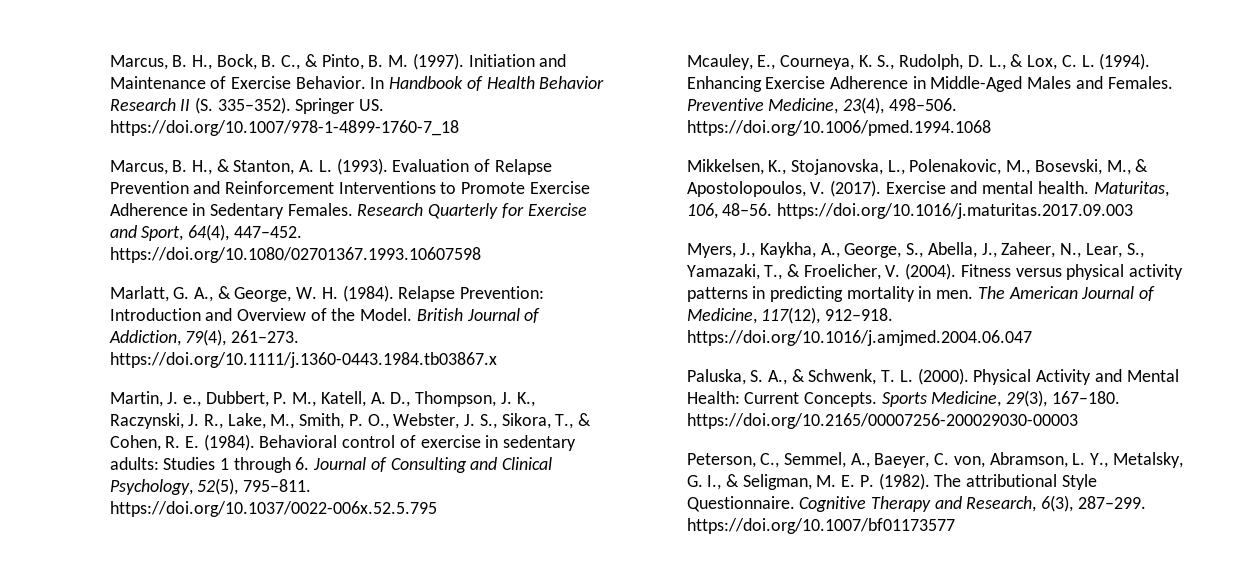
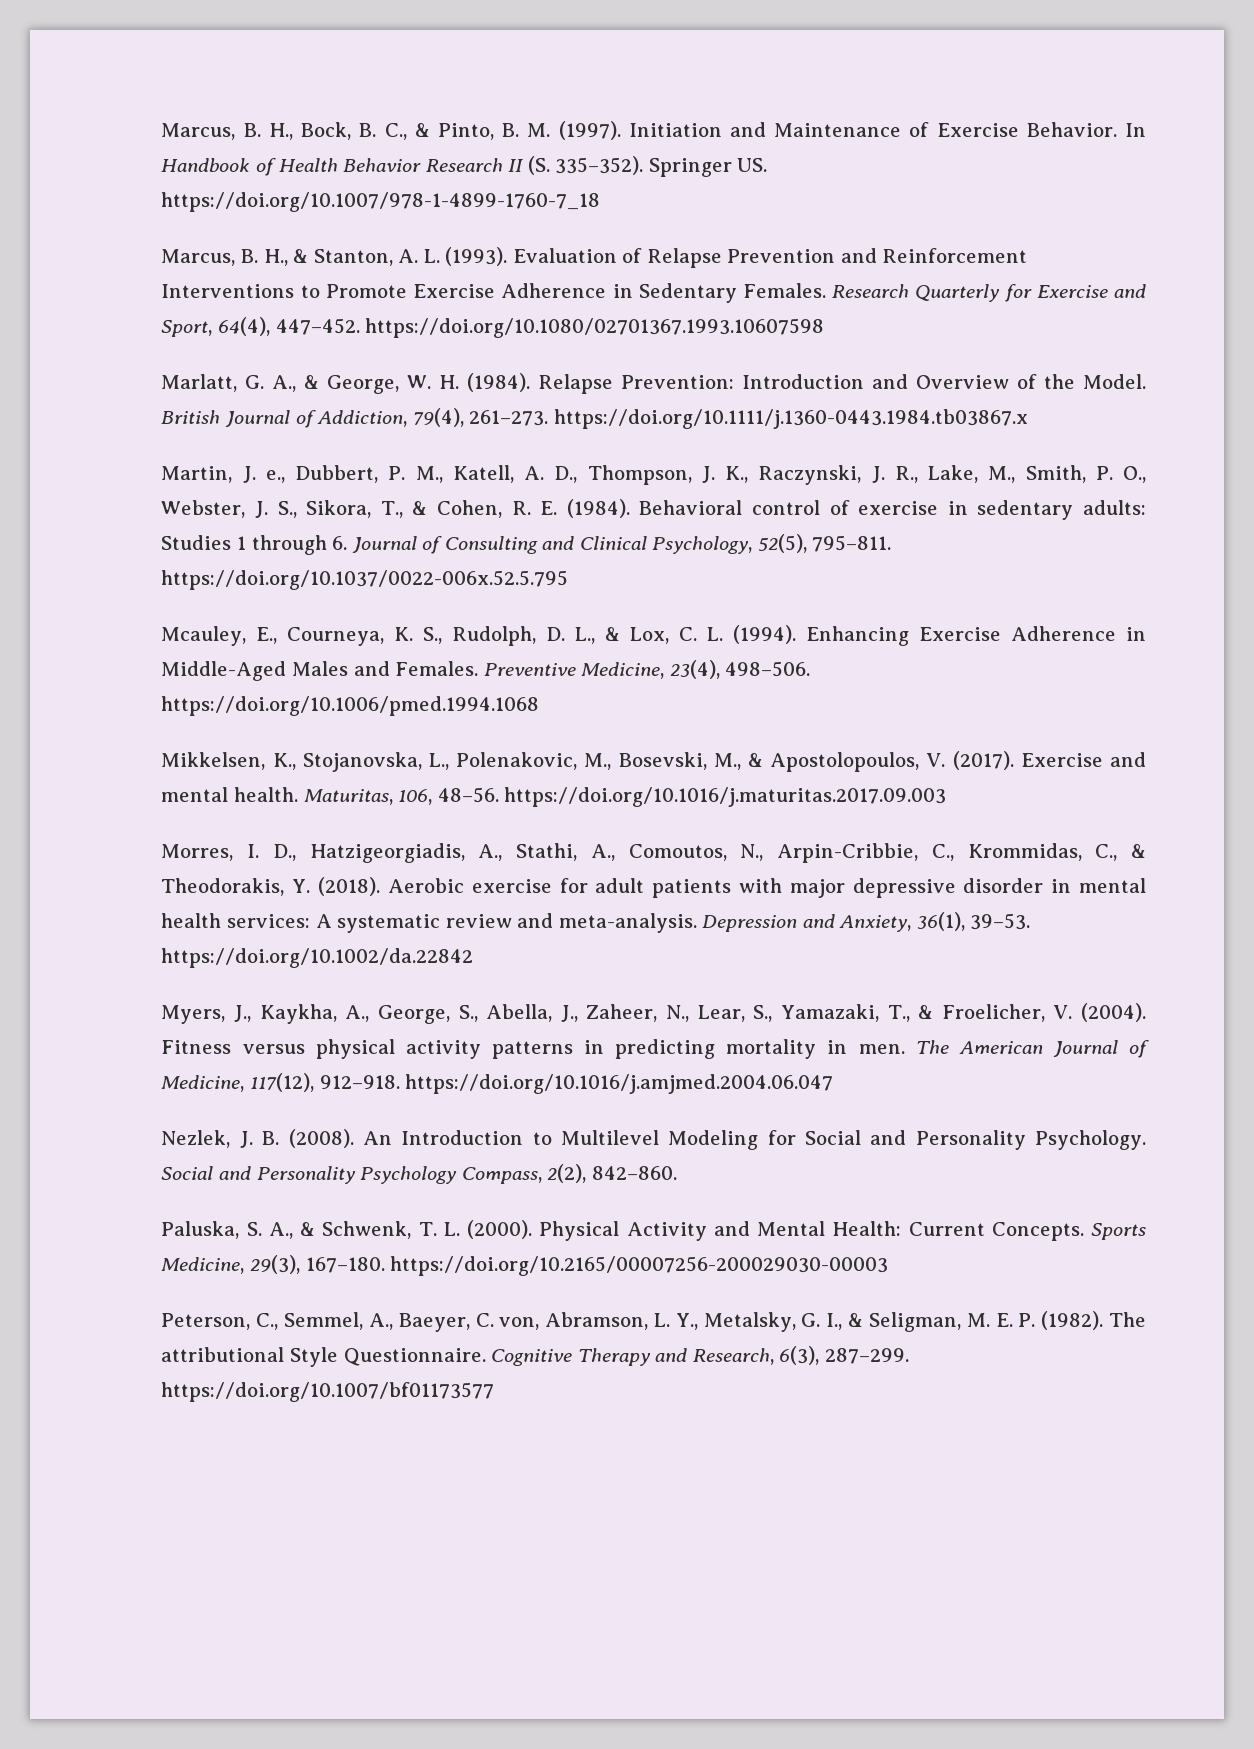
(1134, 211) none -> [161,843,1146,863] [161,877,1146,898] [161,912,1031,933] [161,948,474,968] // Morres, I. D., Hatzigeorgiadis, A., Stathi, A., Comoutos, N., Arpin-Cribbie, C., Krommidas, C., & Theodorakis, Y. (2018). Aerobic exercise for adult patients with major depressive disorder in mental health services: A systematic review and meta-analysis. Depression and Anxiety, 36(1), 39–53. https://doi.org/10.1002/da.22842
(1032, 338) none -> [161,1129,1147,1150] [161,1164,677,1184] // Nezlek, J. B. (2008). An Introduction to Multilevel Modeling for Social and Personality Psychology. Social and Personality Psychology Compass, 2(2), 842–860.

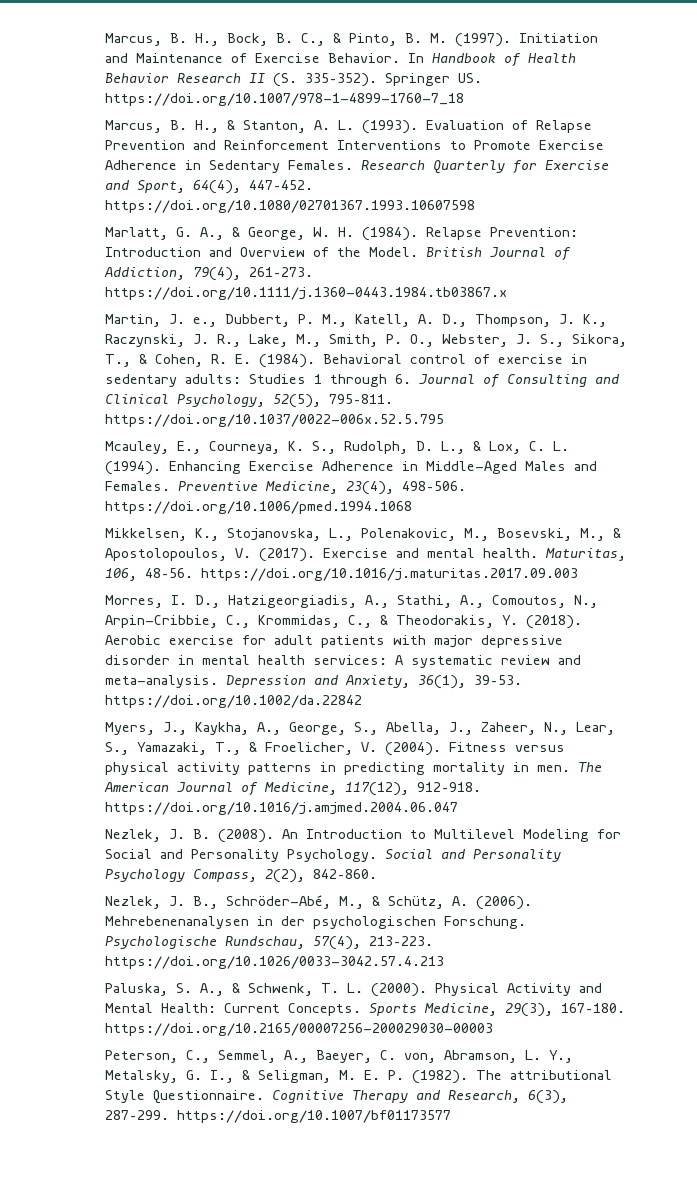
(677, 1173) none -> [105,895,533,910] [105,916,527,929] [105,936,434,950] [105,956,445,969] // Nezlek, J. B., Schröder-Abé, M., & Schütz, A. (2006). Mehrebenenanalysen in der psychologischen Forschung. Psychologische Rundschau, 57(4), 213–223. https://doi.org/10.1026/0033-3042.57.4.213

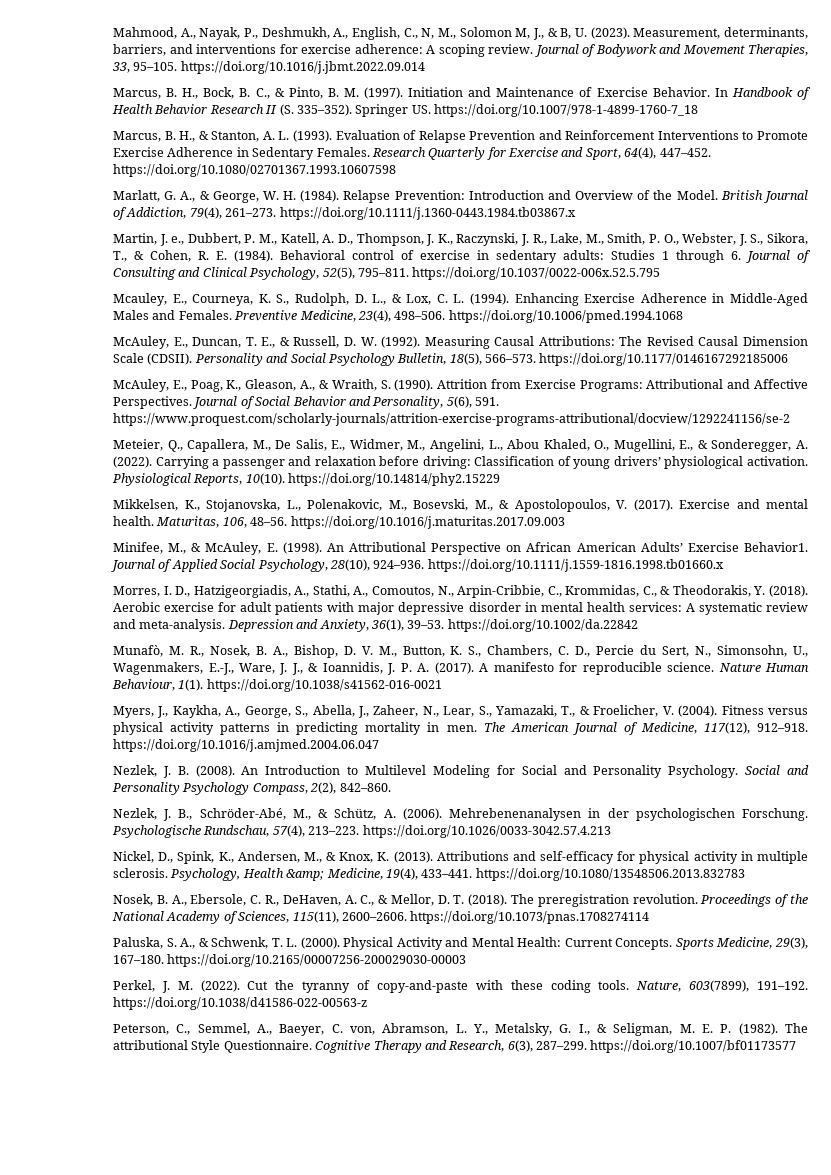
(105, 39) none -> [113,27,809,40] [113,44,809,57] [112,61,425,74] Mahmood, A., Nayak, P., Deshmukh, A., English, C., N, M., Solomon M, J., & B, U. (2023). Measurement, determinants, barriers, and interventions for exercise adherence: A scoping review. Journal of Bodywork and Movement Therapies, 33, 95–105. https://doi.org/10.1016/j.jbmt.2022.09.014 //
(413, 507) none -> [113,336,808,349] [113,353,789,366] [113,379,808,392] [113,396,500,409] [113,413,791,426] [113,439,809,452] [113,456,809,469] [112,473,501,486] // McAuley, E., Duncan, T. E., & Russell, D. W. (1992). Measuring Causal Attributions: The Revised Causal Dimension Scale (CDSII). Personality and Social Psychology Bulletin, 18(5), 566–573. https://doi.org/10.1177/0146167292185006 // McAuley, E., Poag, K., Gleason, A., & Wraith, S. (1990). Attrition from Exercise Programs: Attributional and Affective Perspectives. Journal of Social Behavior and Personality, 5(6), 591. https://www.proquest.com/scholarly-journals/attrition-exercise-programs-attributional/docview/1292241156/se-2 // Meteier, Q., Capallera, M., De Salis, E., Widmer, M., Angelini, L., Abou Khaled, O., Mugellini, E., & Sonderegger, A. (2022). Carrying a passenger and relaxation before driving: Classification of young drivers’ physiological activation. Physiological Reports, 10(10). https://doi.org/10.14814/phy2.15229
(579, 574) none -> [113,542,809,555] [111,559,724,572] // Minifee, M., & McAuley, E. (1998). An Attributional Perspective on African American Adults’ Exercise Behavior1. Journal of Applied Social Psychology, 28(10), 924–936. https://doi.org/10.1111/j.1559-1816.1998.tb01660.x
(363, 701) none -> [113,645,808,658] [113,662,809,675] [112,679,442,692] // Munafò, M. R., Nosek, B. A., Bishop, D. V. M., Button, K. S., Chambers, C. D., Percie du Sert, N., Simonsohn, U., Wagenmakers, E.-J., Ware, J. J., & Ioannidis, J. P. A. (2017). A manifesto for reproducible science. Nature Human Behaviour, 1(1). https://doi.org/10.1038/s41562-016-0021
(445, 962) none -> [113,851,808,864] [113,868,745,881] [113,894,809,907] [112,911,650,924] // Nickel, D., Spink, K., Andersen, M., & Knox, K. (2013). Attributions and self-efficacy for physical activity in multiple sclerosis. Psychology, Health &amp; Medicine, 19(4), 433–441. https://doi.org/10.1080/13548506.2013.832783 // Nosek, B. A., Ebersole, C. R., DeHaven, A. C., & Mellor, D. T. (2018). The preregistration revolution. Proceedings of the National Academy of Sciences, 115(11), 2600–2606. https://doi.org/10.1073/pnas.1708274114
(494, 1029) none -> [113,980,808,993] [113,997,368,1010] // Perkel, J. M. (2022). Cut the tyranny of copy-and-paste with these coding tools. Nature, 603(7899), 191–192. https://doi.org/10.1038/d41586-022-00563-z

